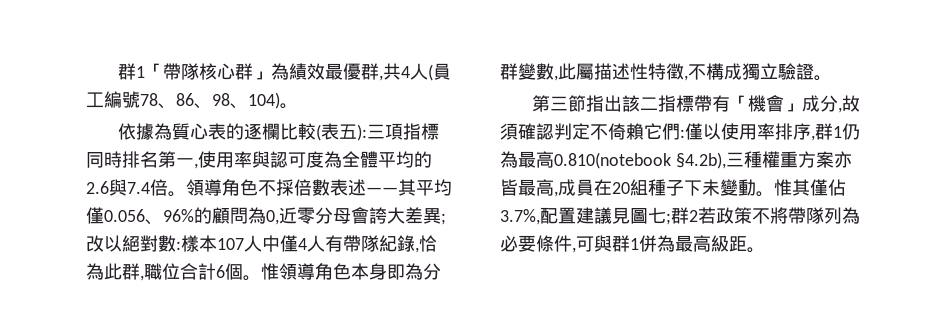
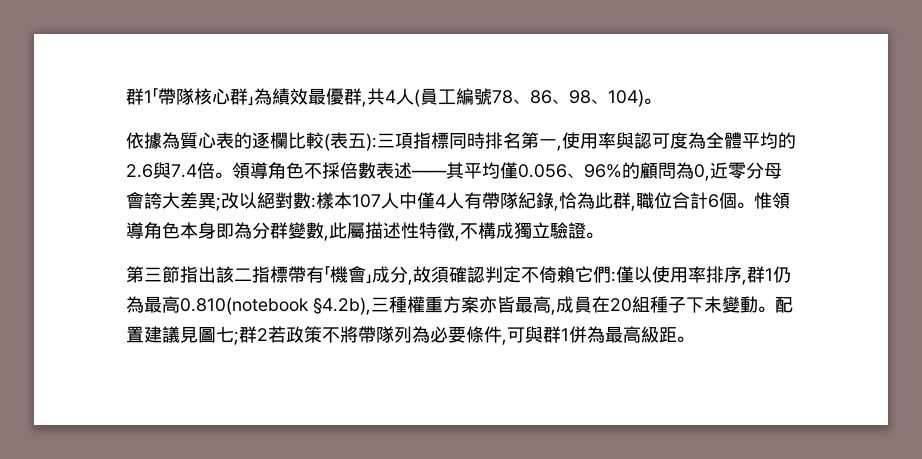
[774,179,846,196] [500,209,540,225] 惟其僅佔3.7%, -> (775, 309) none

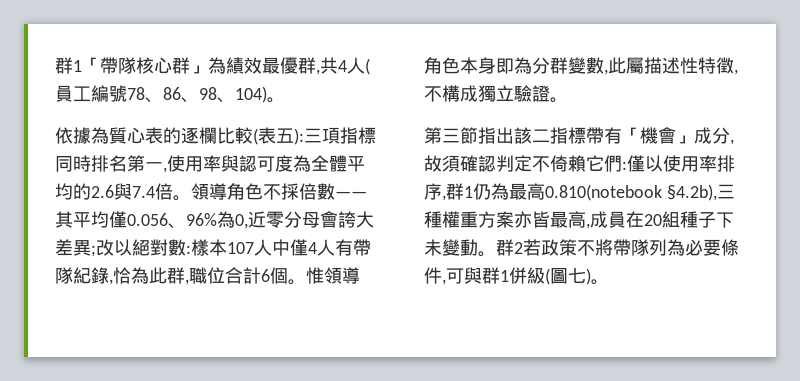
[376,162,412,179] 表述 -> (335, 191) none
[622,162,676,179] 的顧問 -> (217, 219) none
[775,296,793,313] [126,326,239,345] 配置建議見圖七; -> (496, 254) none
[587,326,677,343] 為最高級距 -> [527,267,591,285] 級(圖七)

